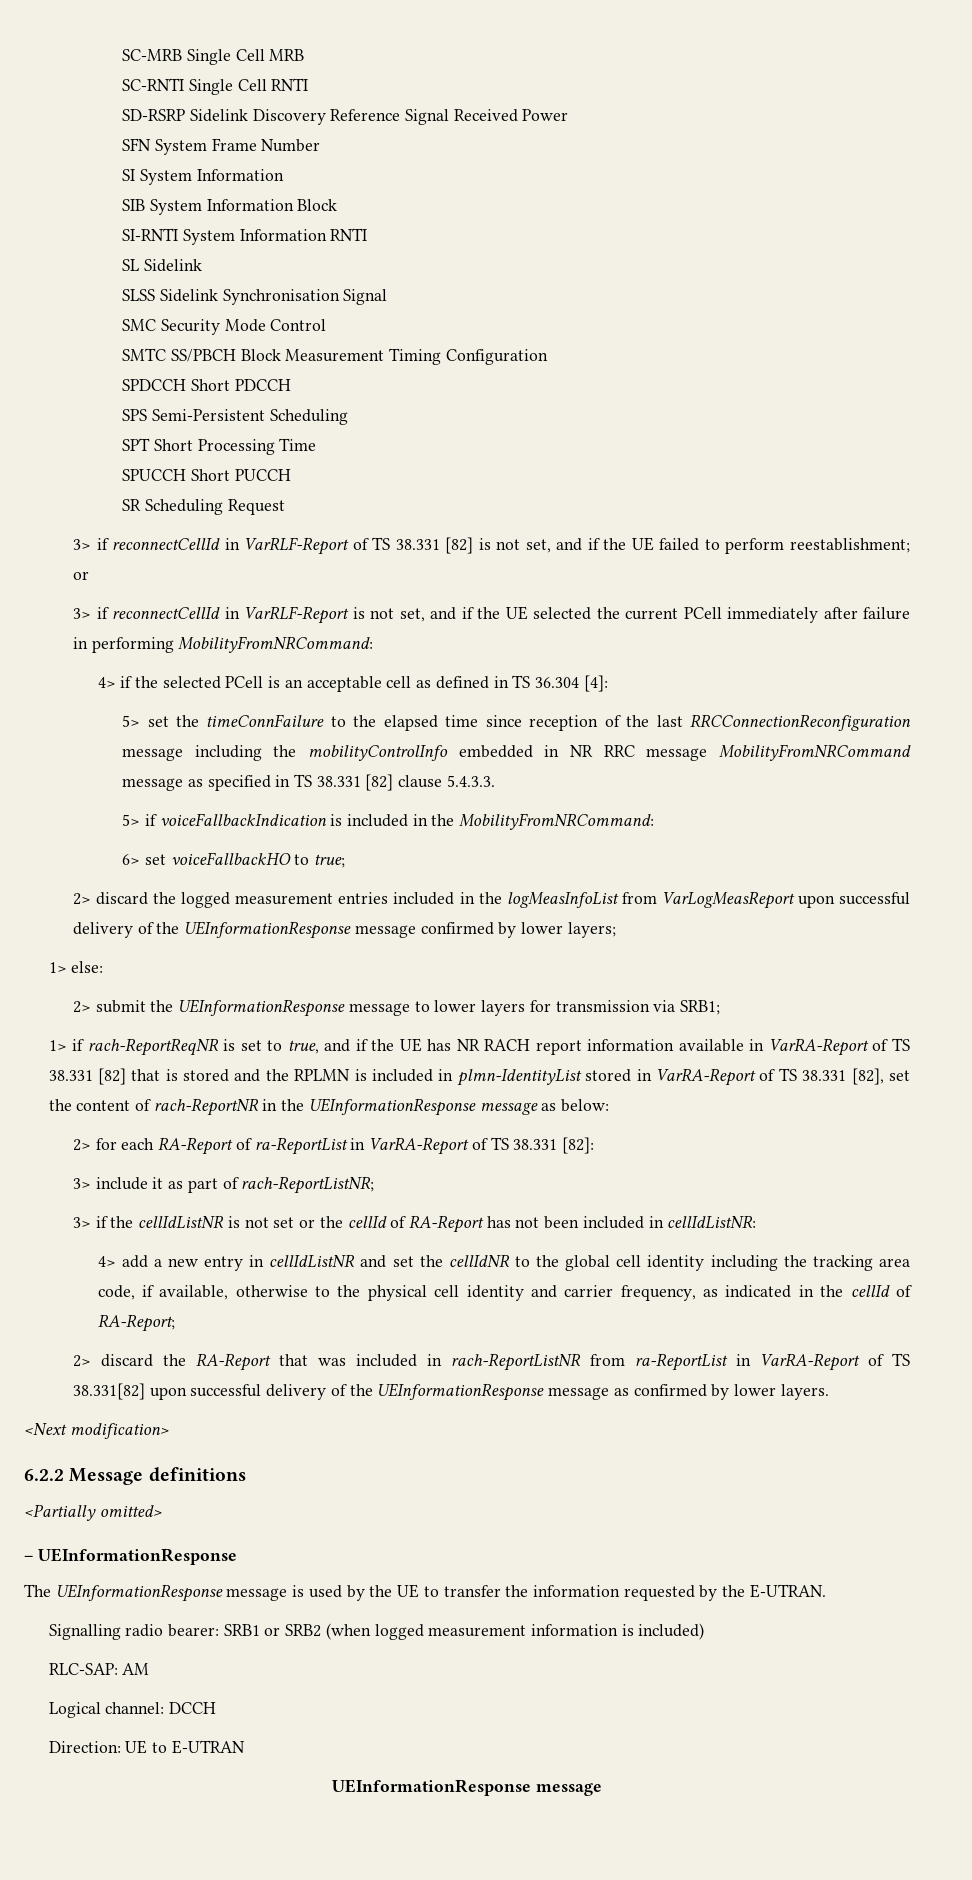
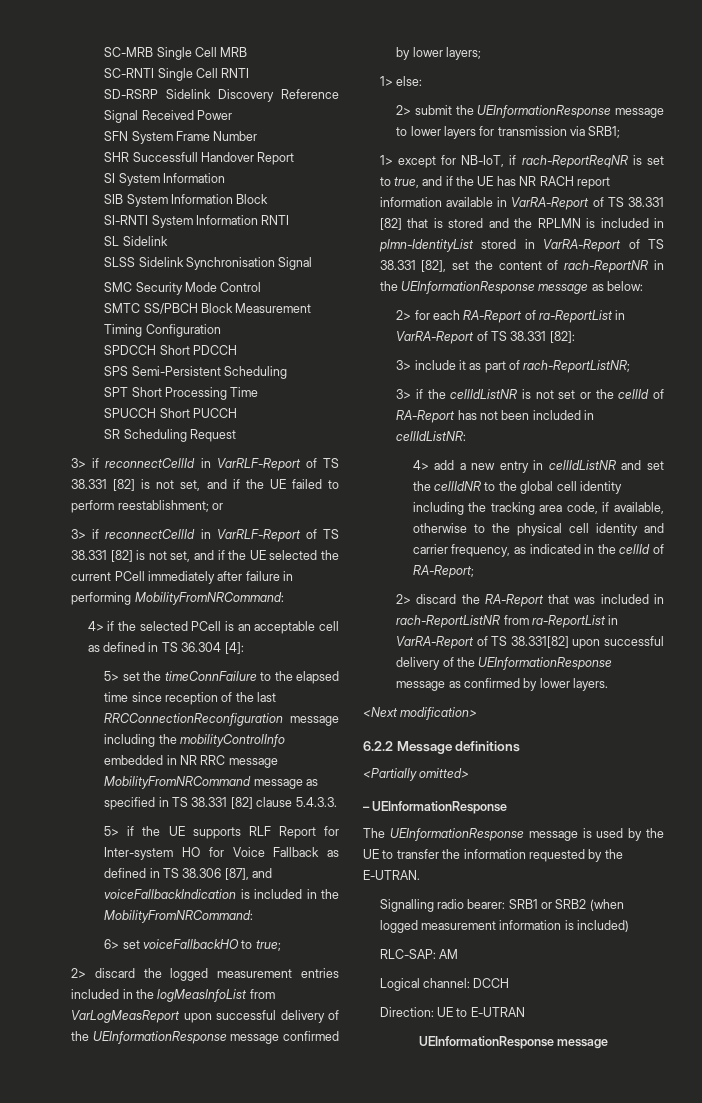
(321, 145) none -> [104,152,295,165] // SHR Successfull Handover Report
(350, 615) none -> [305,529,339,539] [71,550,133,562] of TS 38.331 [82]
(157, 820) none -> [142,826,339,839] [104,847,339,860] [104,868,273,880] the UE supports RLF Report for Inter-system HO for Voice Fallback as defined in TS 38.306 [87], and
(67, 1045) none -> [397,155,505,168] except for NB-IoT,

